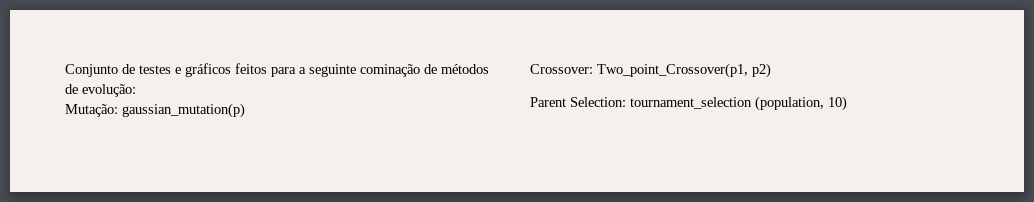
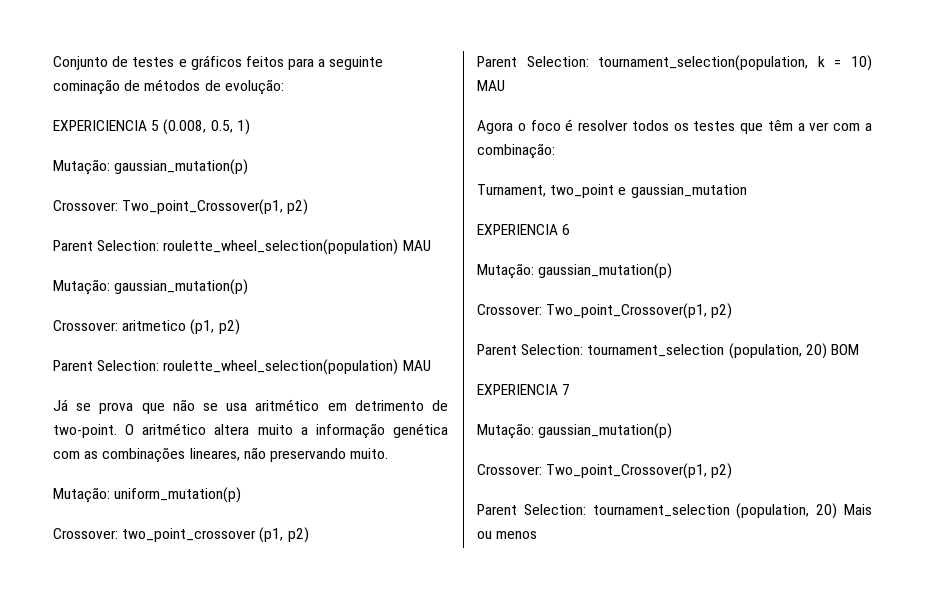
[65,103,245,118] [530,63,771,78] [530,96,847,111] // Mutação: gaussian_mutation(p) // Crossover: Two_point_Crossover(p1, p2) // Parent Selection: tournament_selection (population, 10) -> [53,119,250,135] [53,159,249,175] [53,199,309,215] [53,239,431,255] [53,279,249,295] [53,319,240,335] [53,359,431,375] [53,399,448,414] [53,423,448,439] [53,447,389,463] [53,487,242,503] [53,527,309,543] [477,55,872,71] [477,80,505,91] [477,119,872,134] [477,143,555,159] [477,184,747,198] [477,224,571,235] [477,263,673,279] [477,303,733,319] [477,343,859,359] [477,384,571,395] [477,423,673,439] [477,463,733,479] [477,503,872,519] [477,531,538,539] // EXPERICIENCIA 5 (0.008, 0.5, 1) // Mutação: gaussian_mutation(p) // Crossover: Two_point_Crossover(p1, p2) // Parent Selection: roulette_wheel_selection(population) MAU // Mutação: gaussian_mutation(p) // Crossover: aritmetico (p1, p2) // Parent Selection: roulette_wheel_selection(population) MAU // Já se prova que não se usa aritmético em detrimento de two-point. O aritmético altera muito a informação genética com as combinações lineares, não preservando muito. // Mutação: uniform_mutation(p) // Crossover: two_point_crossover (p1, p2) // Parent Selection: tournament_selection(population, k = 10) MAU // Agora o foco é resolver todos os testes que têm a ver com a combinação: // Turnament, two_point e gaussian_mutation // EXPERIENCIA 6 // Mutação: gaussian_mutation(p) // Crossover: Two_point_Crossover(p1, p2) // Parent Selection: tournament_selection (population, 20) BOM // EXPERIENCIA 7 // Mutação: gaussian_mutation(p) // Crossover: Two_point_Crossover(p1, p2) // Parent Selection: tournament_selection (population, 20) Mais ou menos

